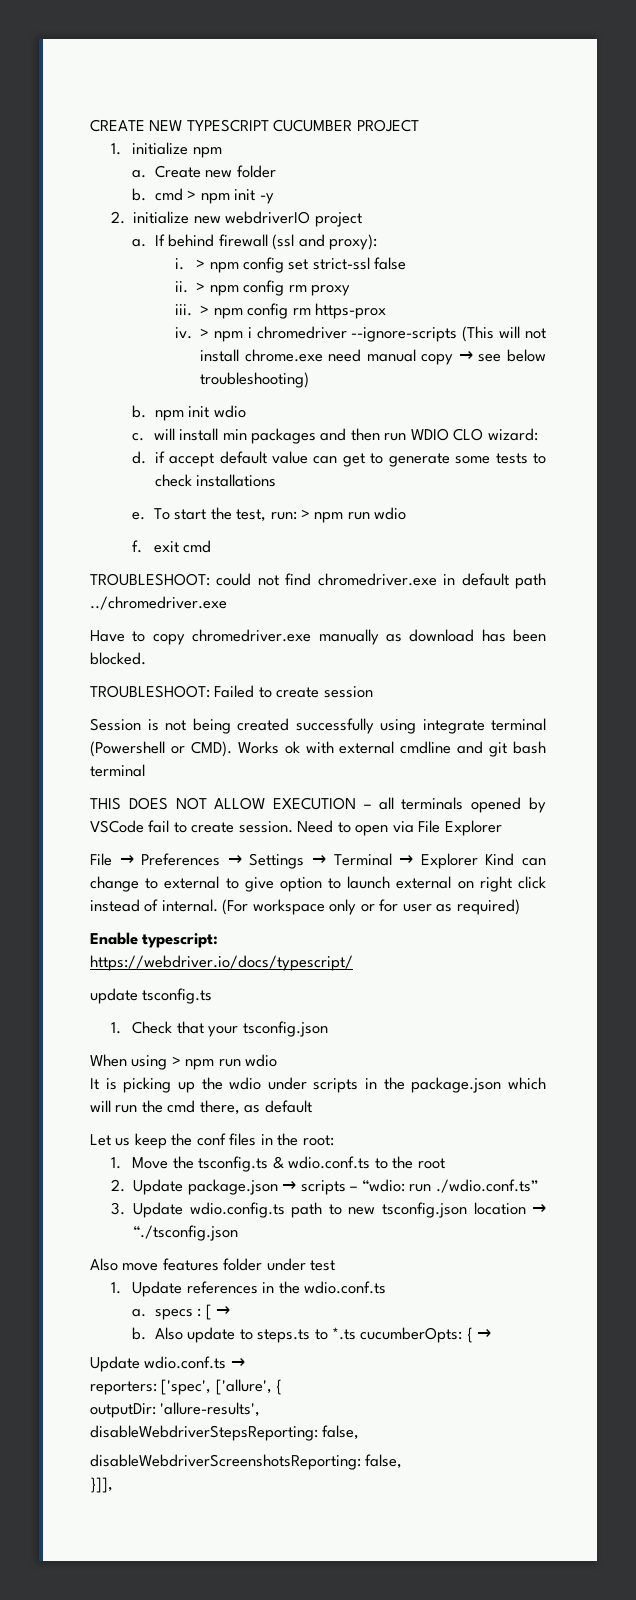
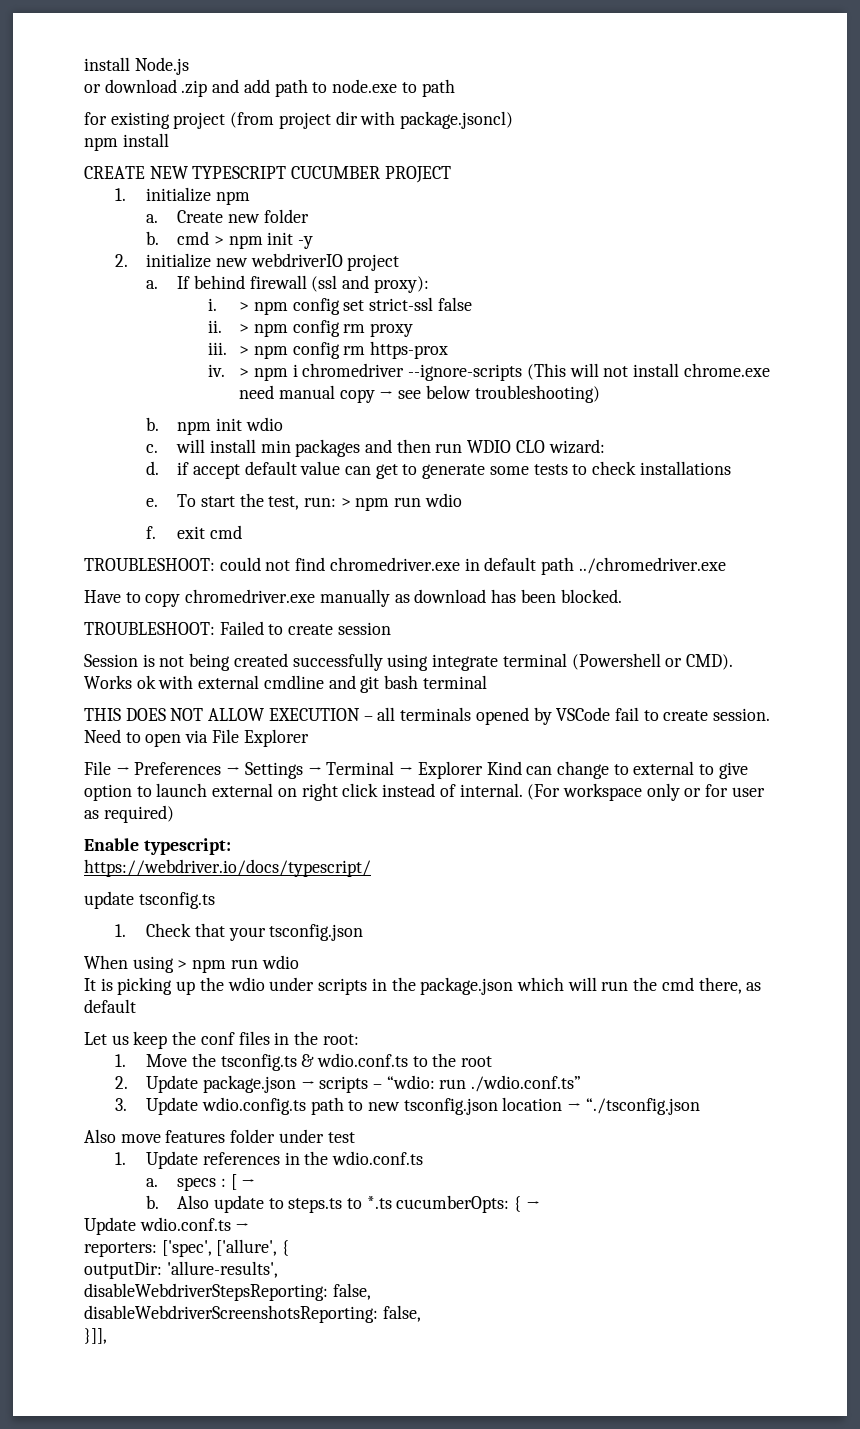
(90, 125) none -> [84,57,189,75] [84,79,455,97] [84,111,514,129] [84,133,169,151] install Node.js // or download .zip and add path to node.exe to path // for existing project (from project dir with package.jsoncl) // npm install //

